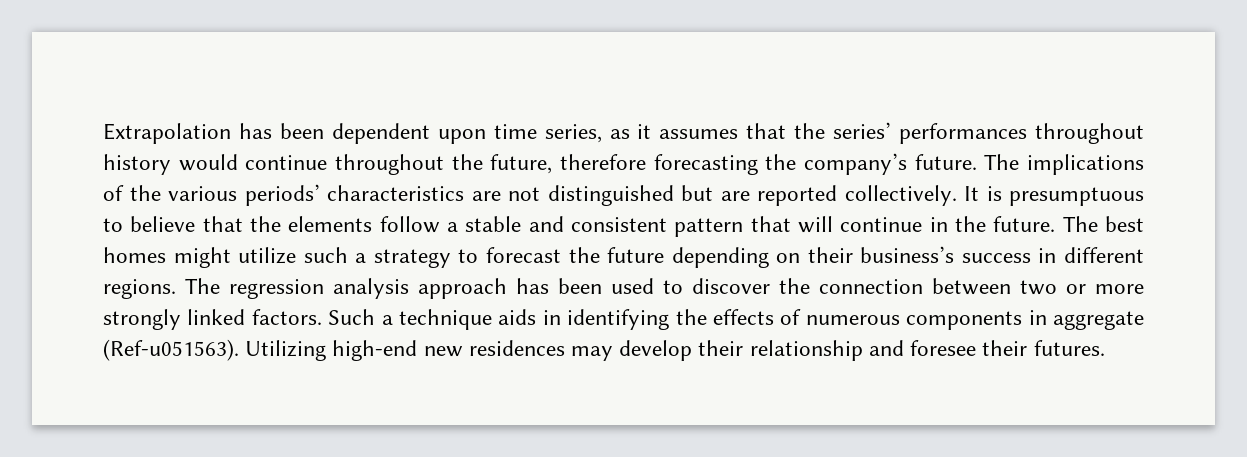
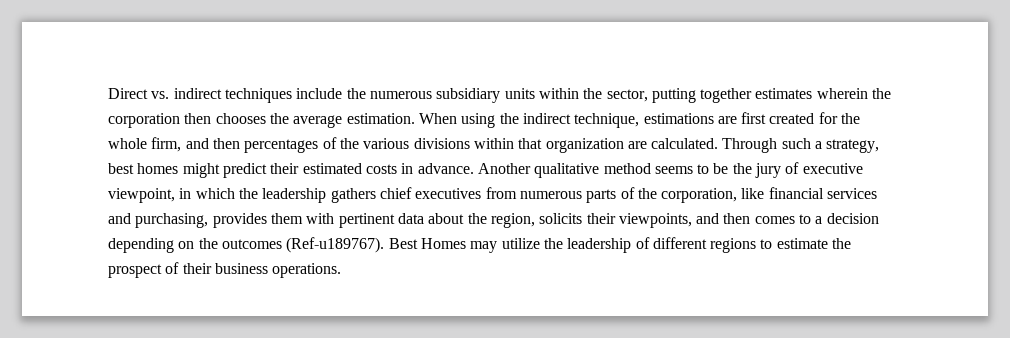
[103,122,1144,144] [103,153,1144,175] [103,184,1144,206] [103,216,1145,237] [103,246,1144,268] [103,278,1144,299] [103,309,1144,330] [103,339,1105,361] Extrapolation has been dependent upon time series, as it assumes that the series’ performances throughout history would continue throughout the future, therefore forecasting the company’s future. The implications of the various periods’ characteristics are not distinguished but are reported collectively. It is presumptuous to believe that the elements follow a stable and consistent pattern that will continue in the future. The best homes might utilize such a strategy to forecast the future depending on their business’s success in different regions. The regression analysis approach has been used to discover the connection between two or more strongly linked factors. Such a technique aids in identifying the effects of numerous components in aggregate (Ref-u051563). Utilizing high-end new residences may develop their relationship and foresee their futures. -> [108,88,892,103] [108,112,861,128] [108,137,880,153] [108,162,863,178] [108,187,878,203] [108,213,879,228] [108,237,852,253] [108,262,342,278] Direct vs. indirect techniques include the numerous subsidiary units within the sector, putting together estimates wherein the corporation then chooses the average estimation. When using the indirect technique, estimations are first created for the whole firm, and then percentages of the various divisions within that organization are calculated. Through such a strategy, best homes might predict their estimated costs in advance. Another qualitative method seems to be the jury of executive viewpoint, in which the leadership gathers chief executives from numerous parts of the corporation, like financial services and purchasing, provides them with pertinent data about the region, solicits their viewpoints, and then comes to a decision depending on the outcomes (Ref-u189767). Best Homes may utilize the leadership of different regions to estimate the prospect of their business operations.

